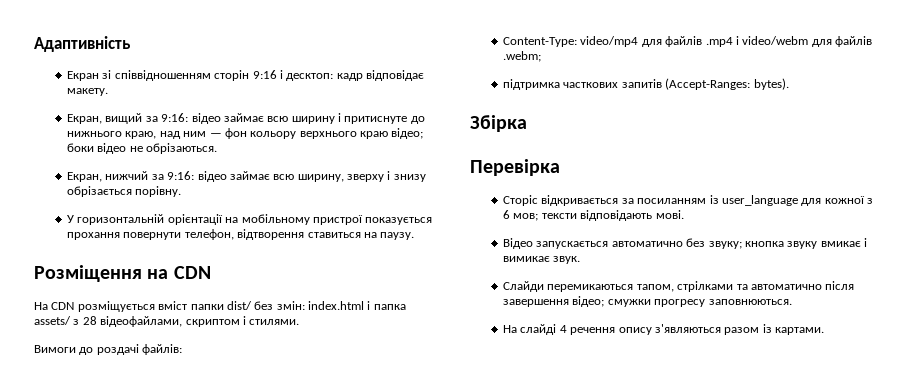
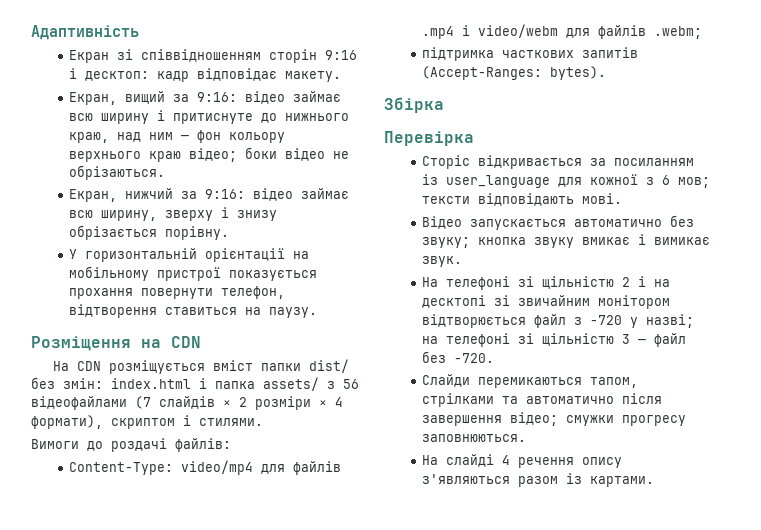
[82,316,183,327] 28 відеофайлами, -> [343,379,359,389] [31,396,343,410] [31,415,103,429] 56 відеофайлами (7 слайдів × 2 розміри × 4 формати),
(581, 260) none -> [422,276,671,290] [422,295,671,309] [422,314,695,328] [422,333,687,347] [422,351,495,363] // На телефоні зі щільністю 2 і на десктопі зі звичайним монітором відтворюється файл з -720 у назві; на телефоні зі щільністю 3 — файл без -720.

